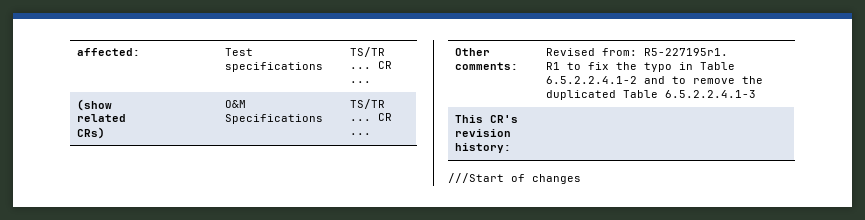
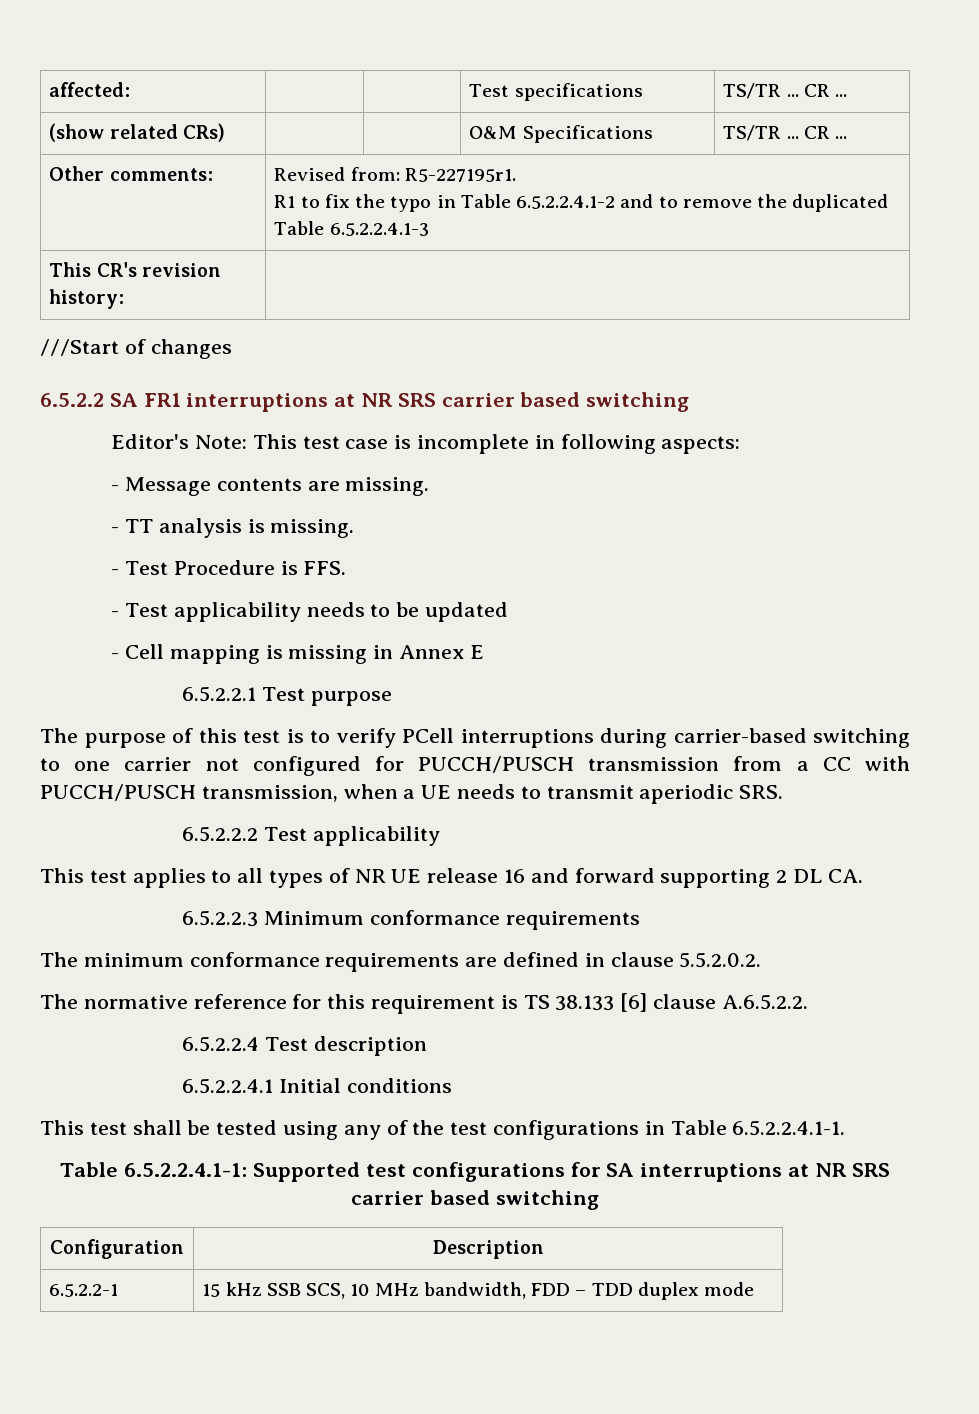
(581, 179) none -> [40,392,690,412] [111,434,741,454] [111,477,430,496] [111,518,355,538] [111,560,347,575] [111,602,508,622] [111,644,484,664] [182,686,392,706] [40,728,910,748] [40,756,910,776] [40,784,784,804] [182,826,440,846] [40,868,863,888] [182,910,640,930] [40,952,762,972] [40,993,808,1014] [182,1036,427,1056] [182,1078,452,1094] [40,1120,846,1140] [60,1162,890,1182] [351,1190,599,1210] [50,1239,184,1259] [432,1240,544,1259] [49,1284,119,1297] [202,1282,755,1300] // 6.5.2.2 SA FR1 interruptions at NR SRS carrier based switching // Editor's Note: This test case is incomplete in following aspects: // - Message contents are missing. // - TT analysis is missing. // - Test Procedure is FFS. // - Test applicability needs to be updated // - Cell mapping is missing in Annex E // 6.5.2.2.1 Test purpose // The purpose of this test is to verify PCell interruptions during carrier-based switching to one carrier not configured for PUCCH/PUSCH transmission from a CC with PUCCH/PUSCH transmission, when a UE needs to transmit aperiodic SRS. // 6.5.2.2.2 Test applicability // This test applies to all types of NR UE release 16 and forward supporting 2 DL CA. // 6.5.2.2.3 Minimum conformance requirements // The minimum conformance requirements are defined in clause 5.5.2.0.2. // The normative reference for this requirement is TS 38.133 [6] clause A.6.5.2.2. // 6.5.2.2.4 Test description // 6.5.2.2.4.1 Initial conditions // This test shall be tested using any of the test configurations in Table 6.5.2.2.4.1-1. // Table 6.5.2.2.4.1-1: Supported test configurations for SA interruptions at NR SRS carrier based switching // Configuration | Description // 6.5.2.2-1 | 15 kHz SSB SCS, 10 MHz bandwidth, FDD – TDD duplex mode

